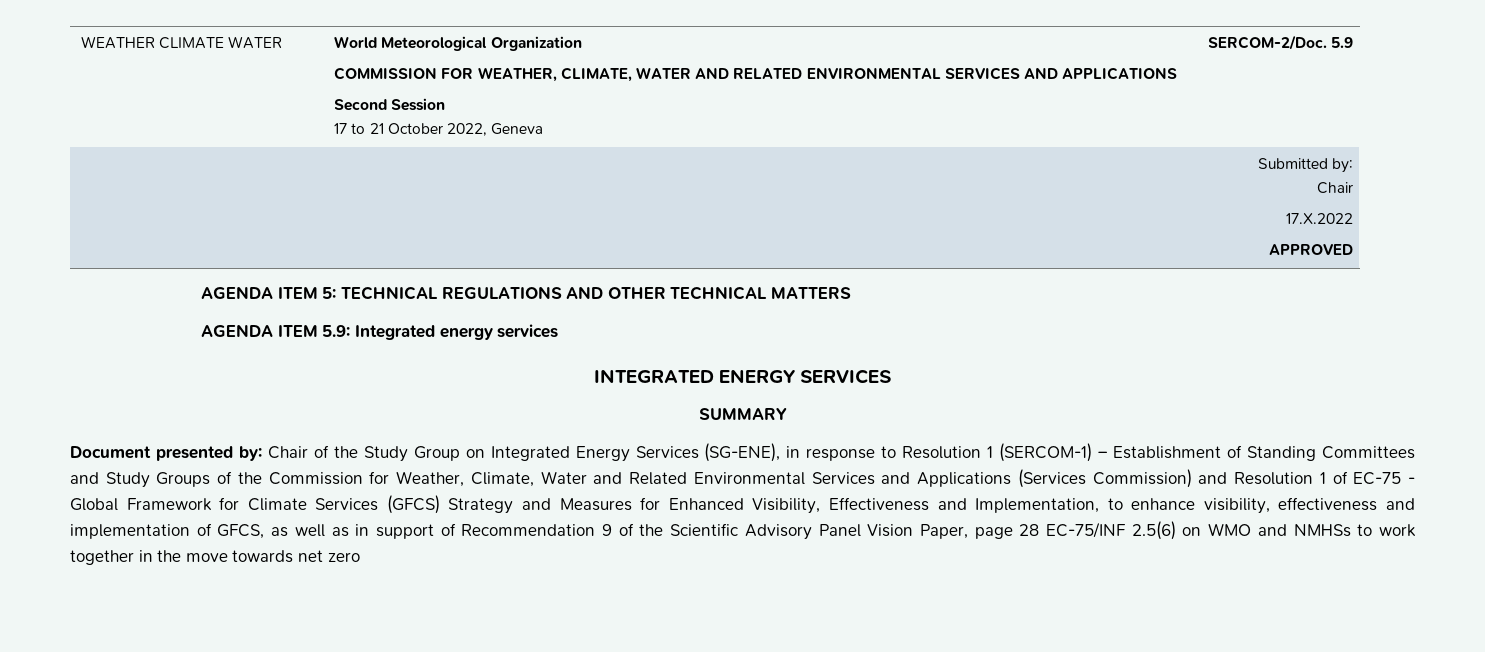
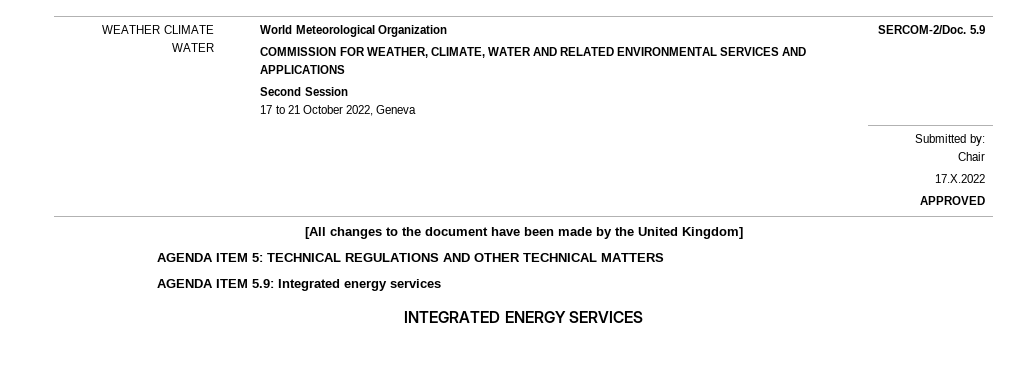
(1354, 249) none -> [304,227,743,239] // [All changes to the document have been made by the United Kingdom]
[698,408,787,420] [70,443,1416,462] [70,469,1415,488] [70,495,1415,514] [70,521,1416,540] [70,550,360,565] // SUMMARY // Document presented by: Chair of the Study Group on Integrated Energy Services (SG-ENE), in response to Resolution 1 (SERCOM-1) – Establishment of Standing Committees and Study Groups of the Commission for Weather, Climate, Water and Related Environmental Services and Applications (Services Commission) and Resolution 1 of EC-75 - Global Framework for Climate Services (GFCS) Strategy and Measures for Enhanced Visibility, Effectiveness and Implementation, to enhance visibility, effectiveness and implementation of GFCS, as well as in support of Recommendation 9 of the Scientific Advisory Panel Vision Paper, page 28 EC-75/INF 2.5(6) on WMO and NMHSs to work together in the move towards net zero -> (643, 317) none

